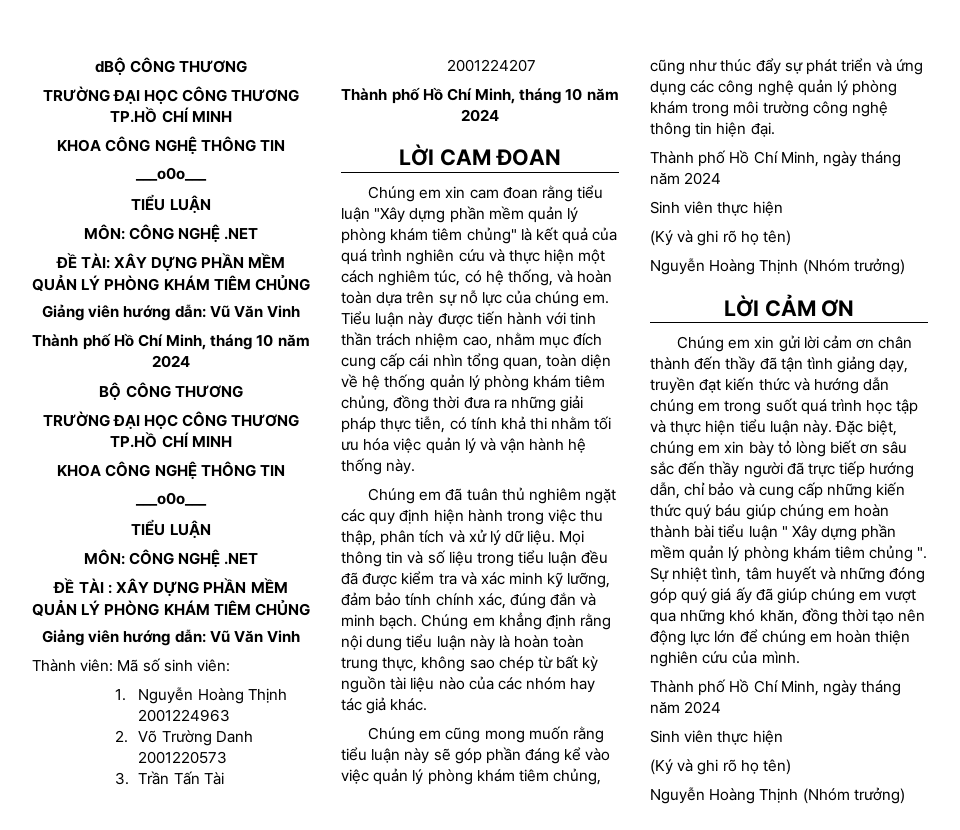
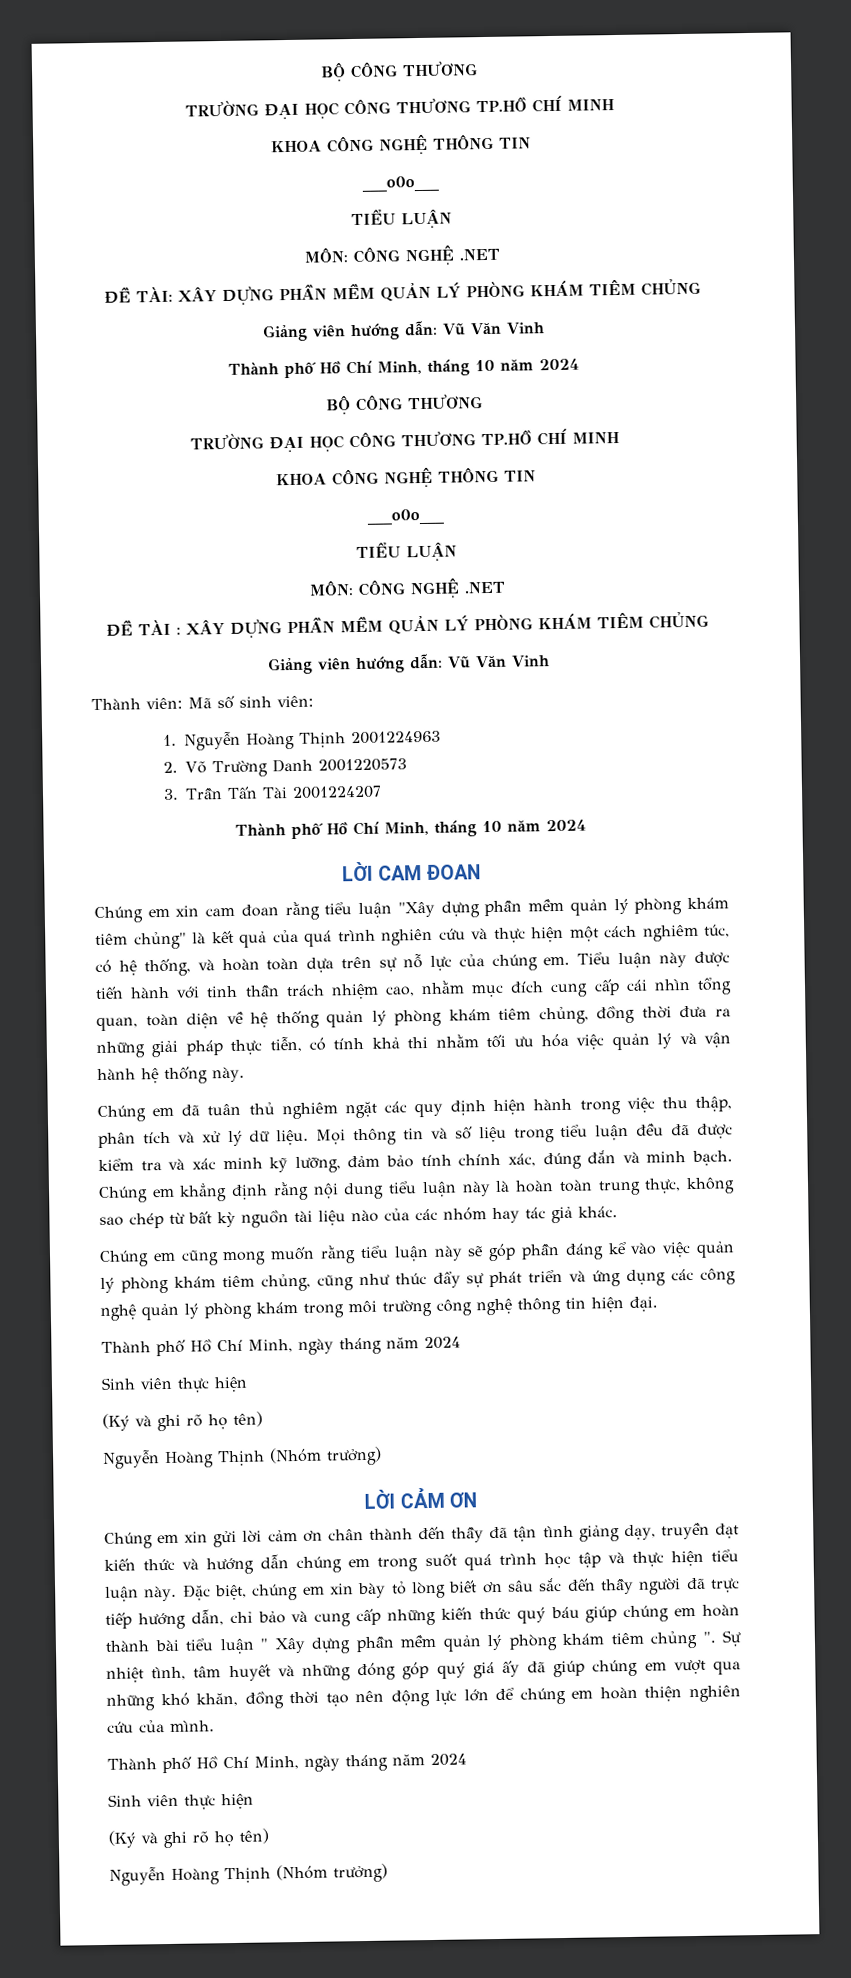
[94,57,126,76] dBỘ -> [320,63,346,82] BỘ

